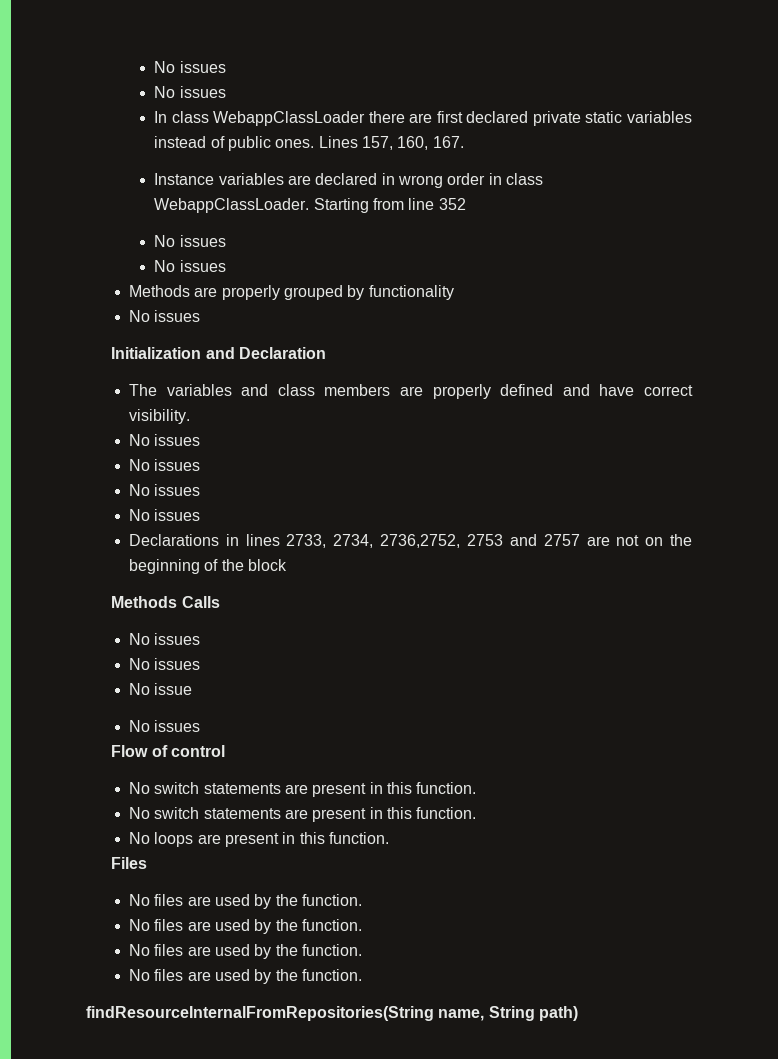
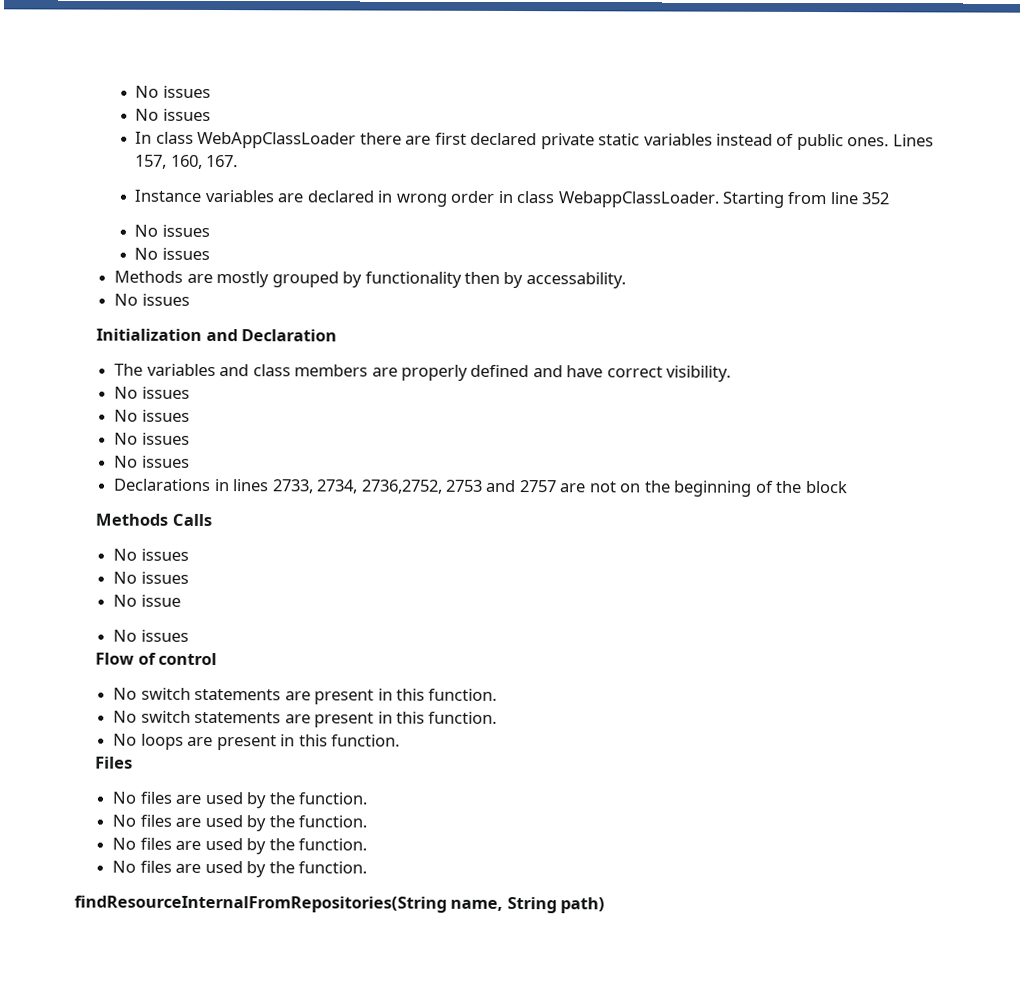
[213,111,366,126] WebappClassLoader -> [197,131,357,149] WebAppClassLoader
[221,285,280,300] properly -> [216,271,270,288] mostly
(454, 292) none -> [464,271,626,289] then by accessability.

